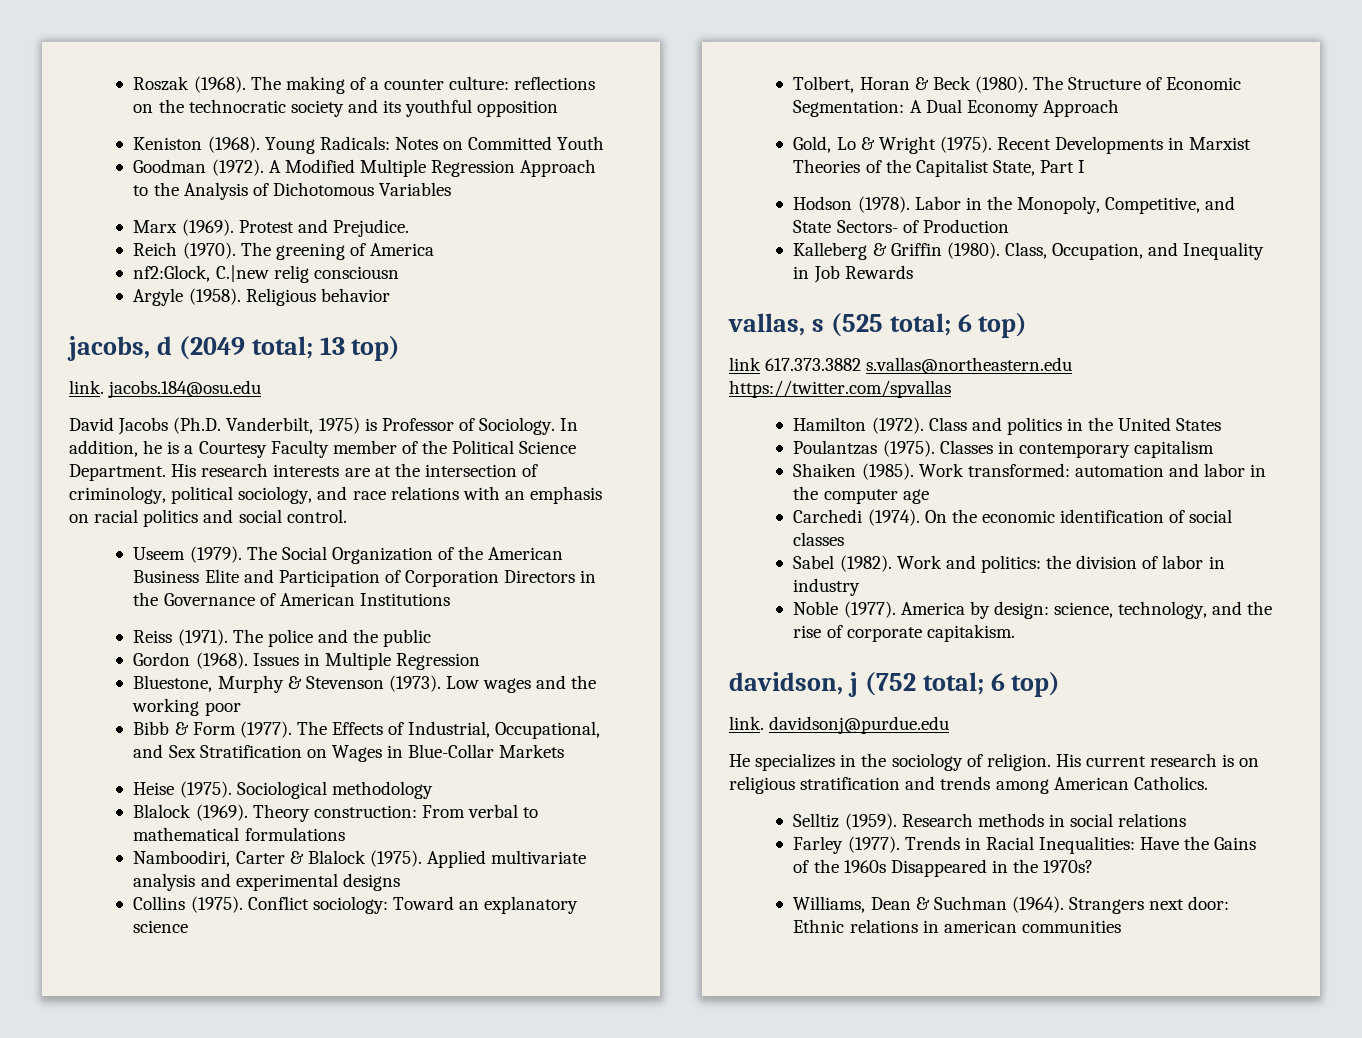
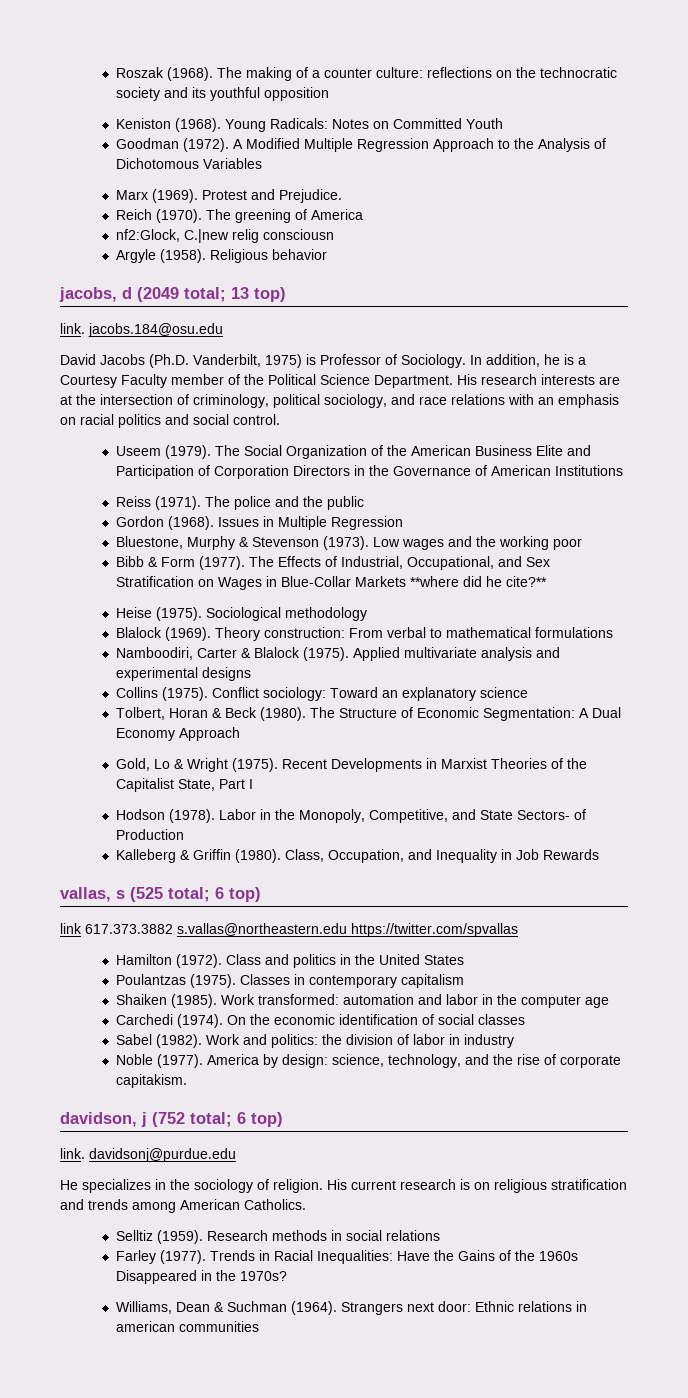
(565, 751) none -> [409,576,547,587] **where did he cite?**

